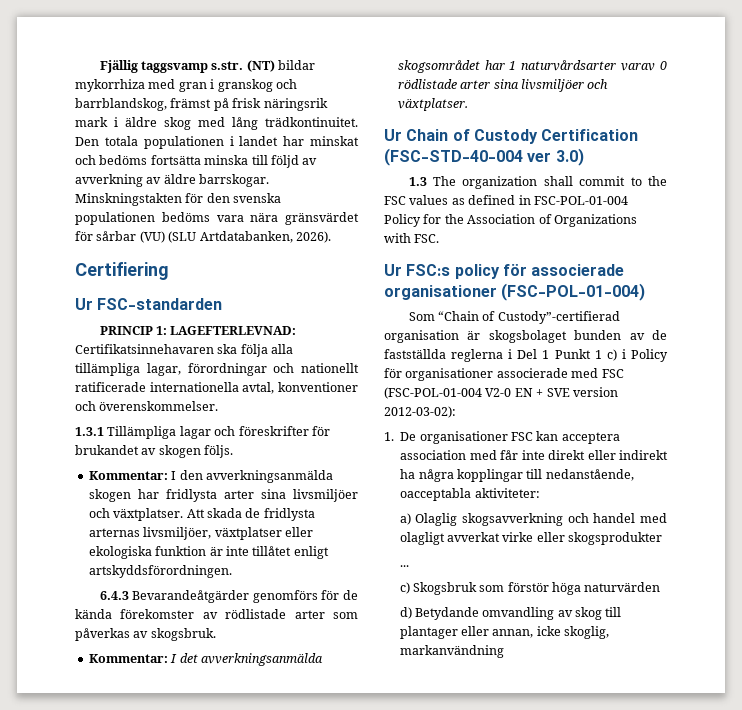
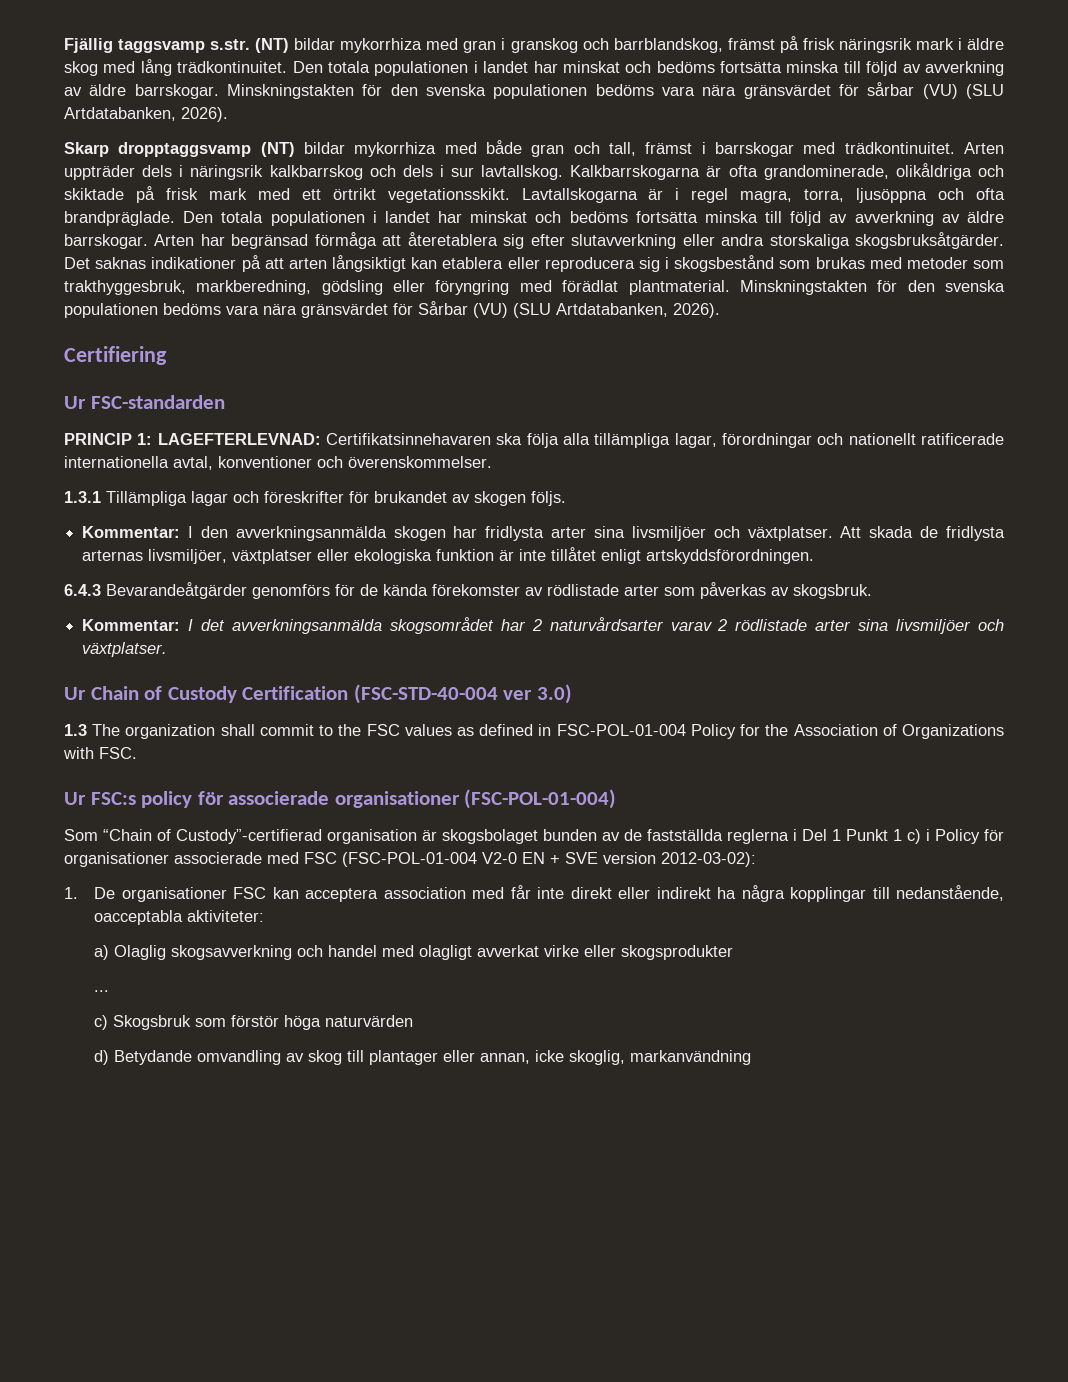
(331, 237) none -> [64,140,1005,157] [64,163,1004,180] [64,186,1005,203] [64,211,1004,226] [64,232,1004,249] [64,255,1004,272] [64,280,1006,295] [64,301,720,318] // Skarp dropptaggsvamp (NT) bildar mykorrhiza med både gran och tall, främst i barrskogar med trädkontinuitet. Arten uppträder dels i näringsrik kalkbarrskog och dels i sur lavtallskog. Kalkbarrskogarna är ofta grandominerade, olikåldriga och skiktade på frisk mark med ett örtrikt vegetationsskikt. Lavtallskogarna är i regel magra, torra, ljusöppna och ofta brandpräglade. Den totala populationen i landet har minskat och bedöms fortsätta minska till följd av avverkning av äldre barrskogar. Arten har begränsad förmåga att återetablera sig efter slutavverkning eller andra storskaliga skogsbruksåtgärder. Det saknas indikationer på att arten långsiktigt kan etablera eller reproducera sig i skogsbestånd som brukas med metoder som trakthyggesbruk, markberedning, gödsling eller föryngring med förädlat plantmaterial. Minskningstakten för den svenska populationen bedöms vara nära gränsvärdet för Sårbar (VU) (SLU Artdatabanken, 2026).
[509,61,517,70] 1 -> [531,619,542,631] 2
[660,61,667,70] 0 -> [717,619,728,631] 2

